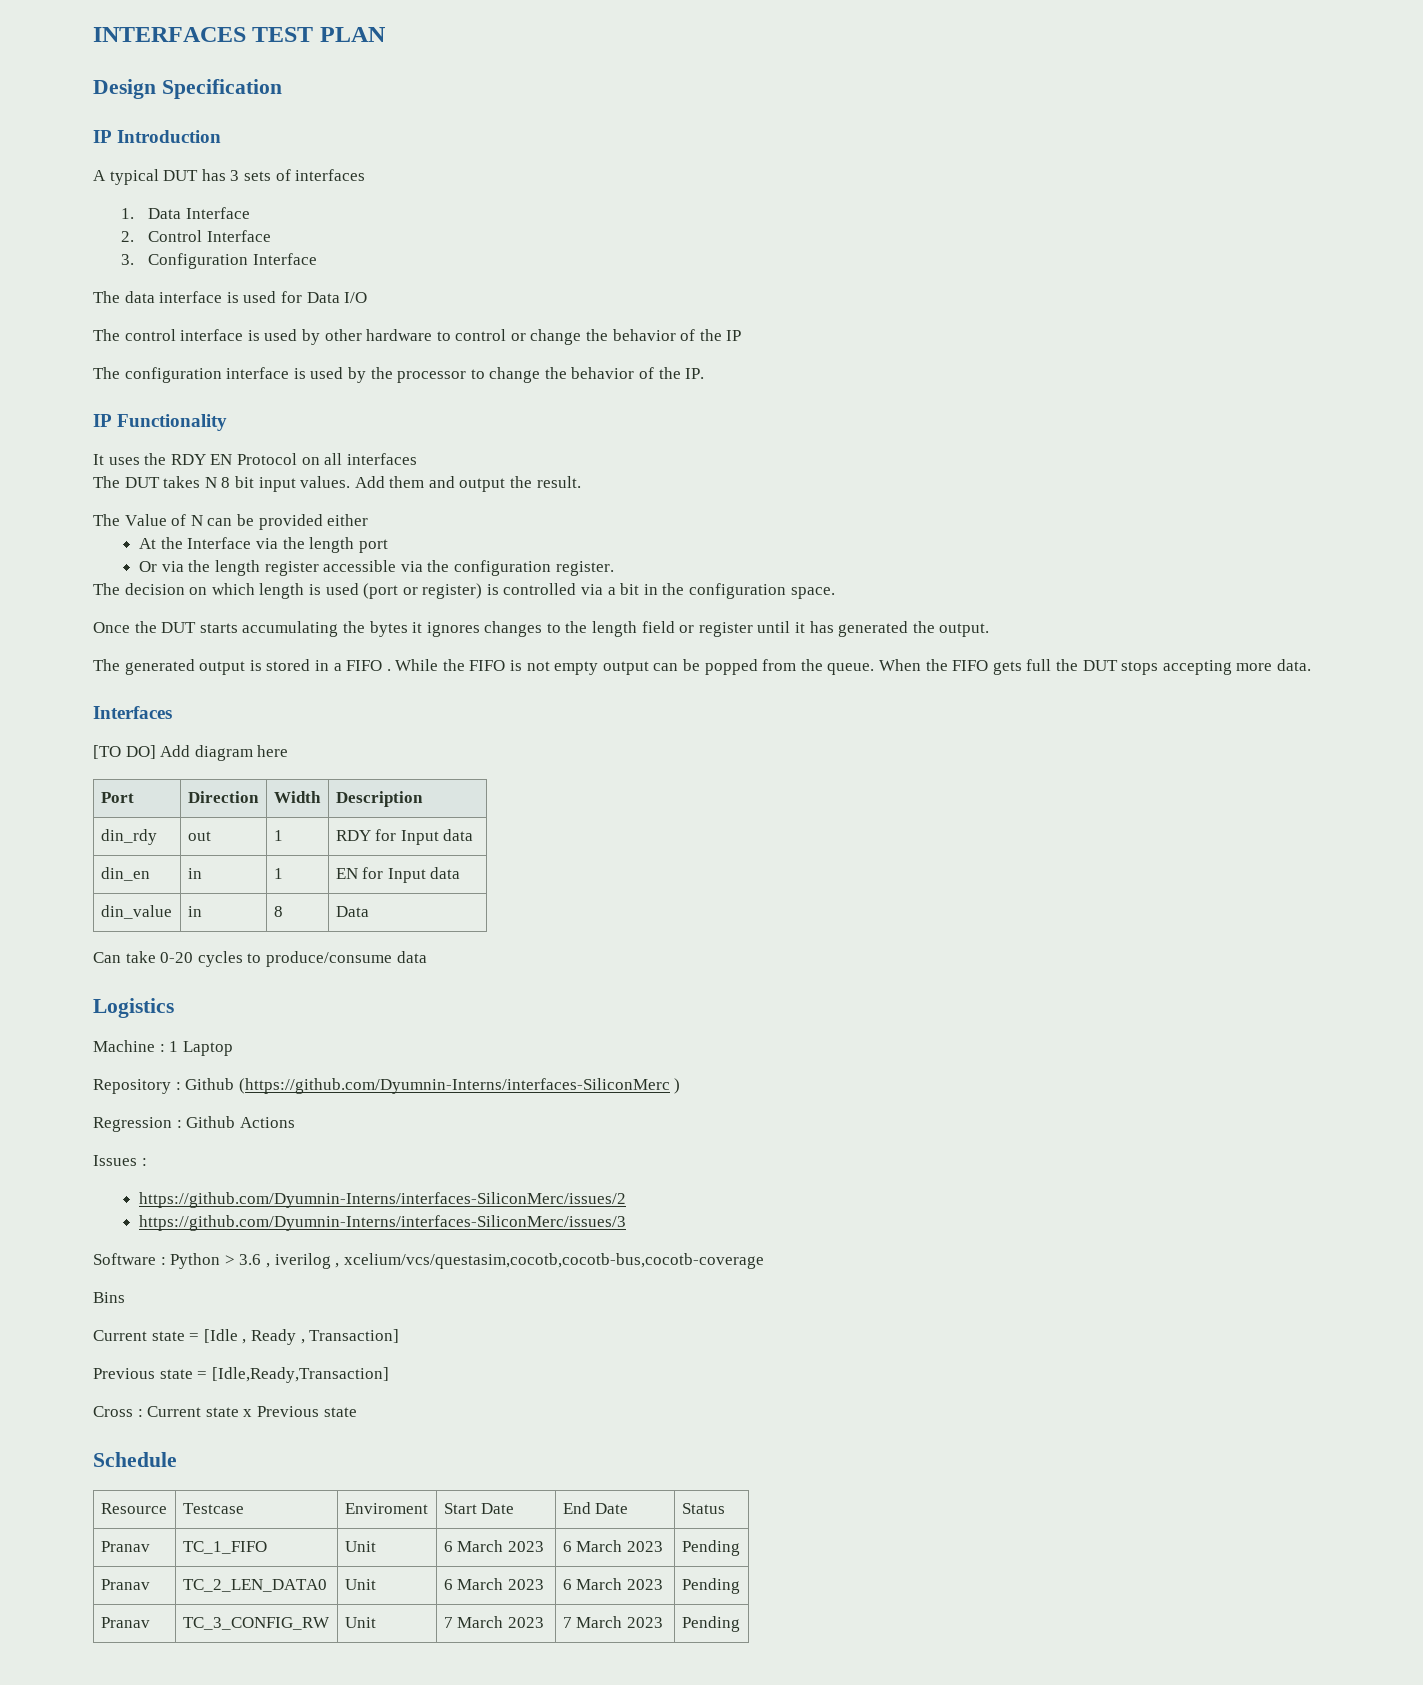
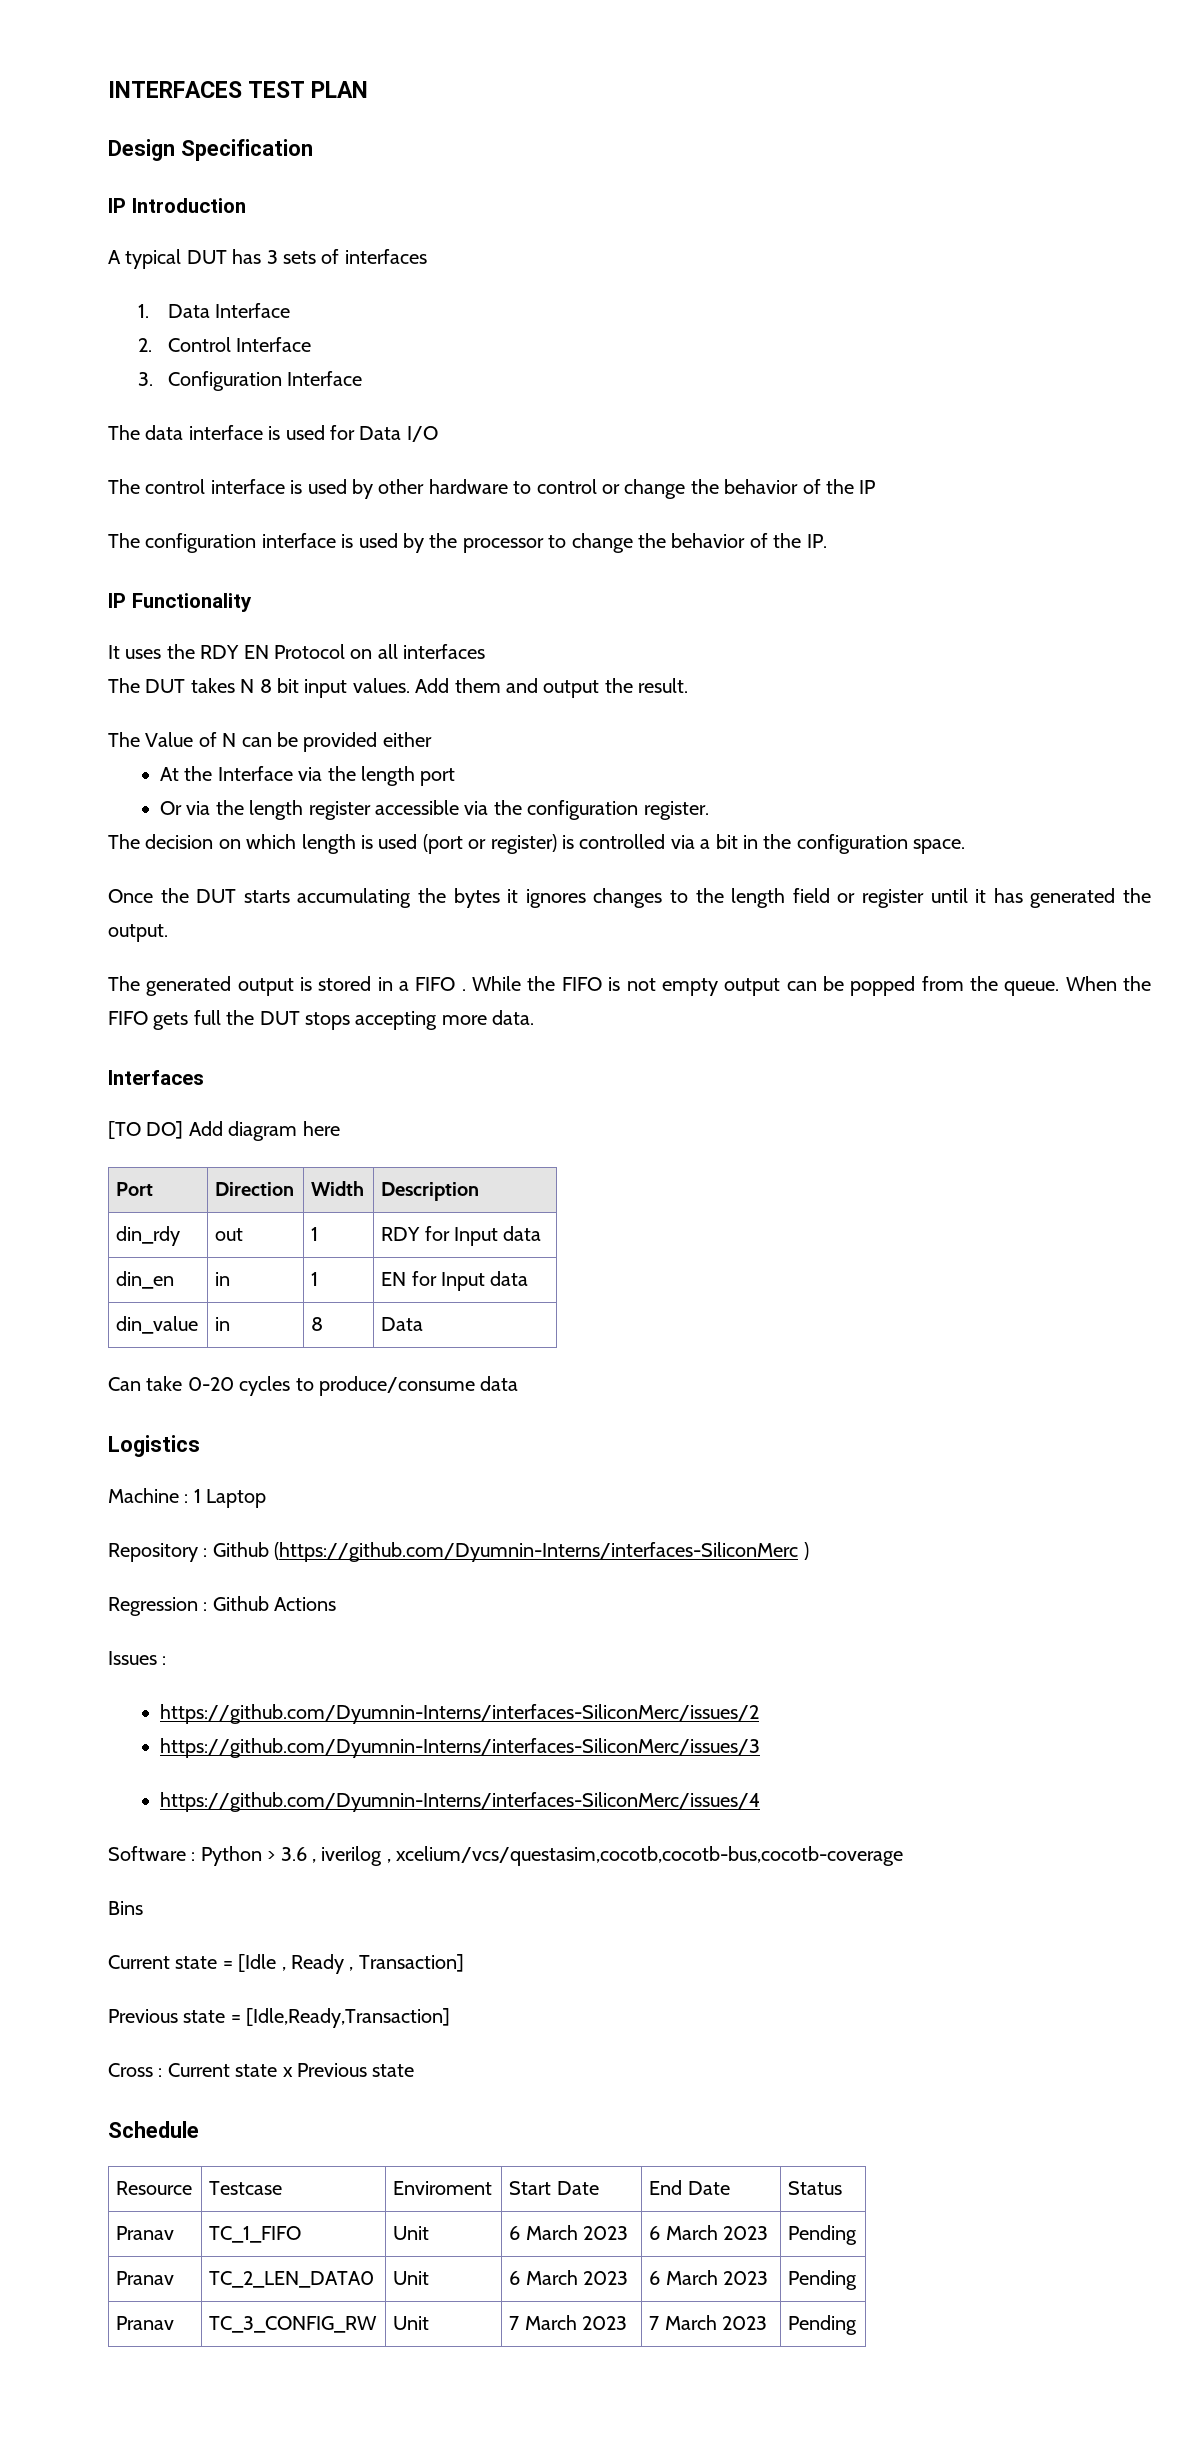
(627, 1223) none -> [160,1792,761,1812] // https://github.com/Dyumnin-Interns/interfaces-SiliconMerc/issues/4

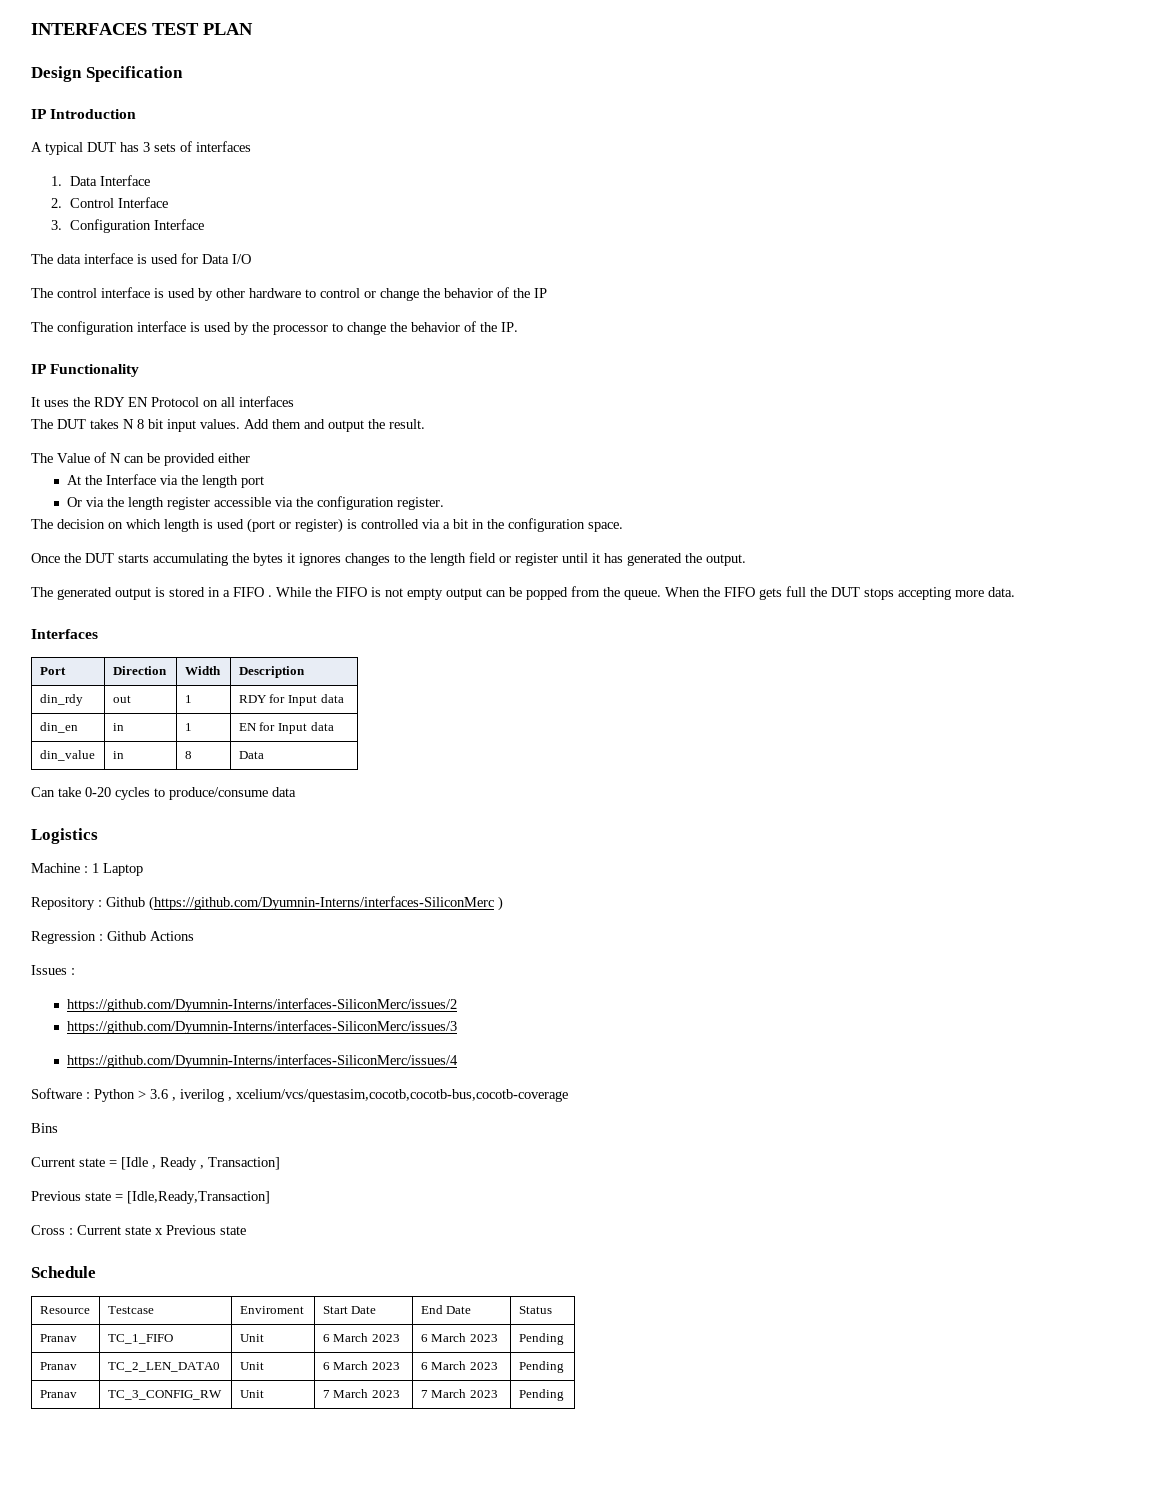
[108,1121,340,1141] // [TO DO] Add diagram here -> (98, 634) none

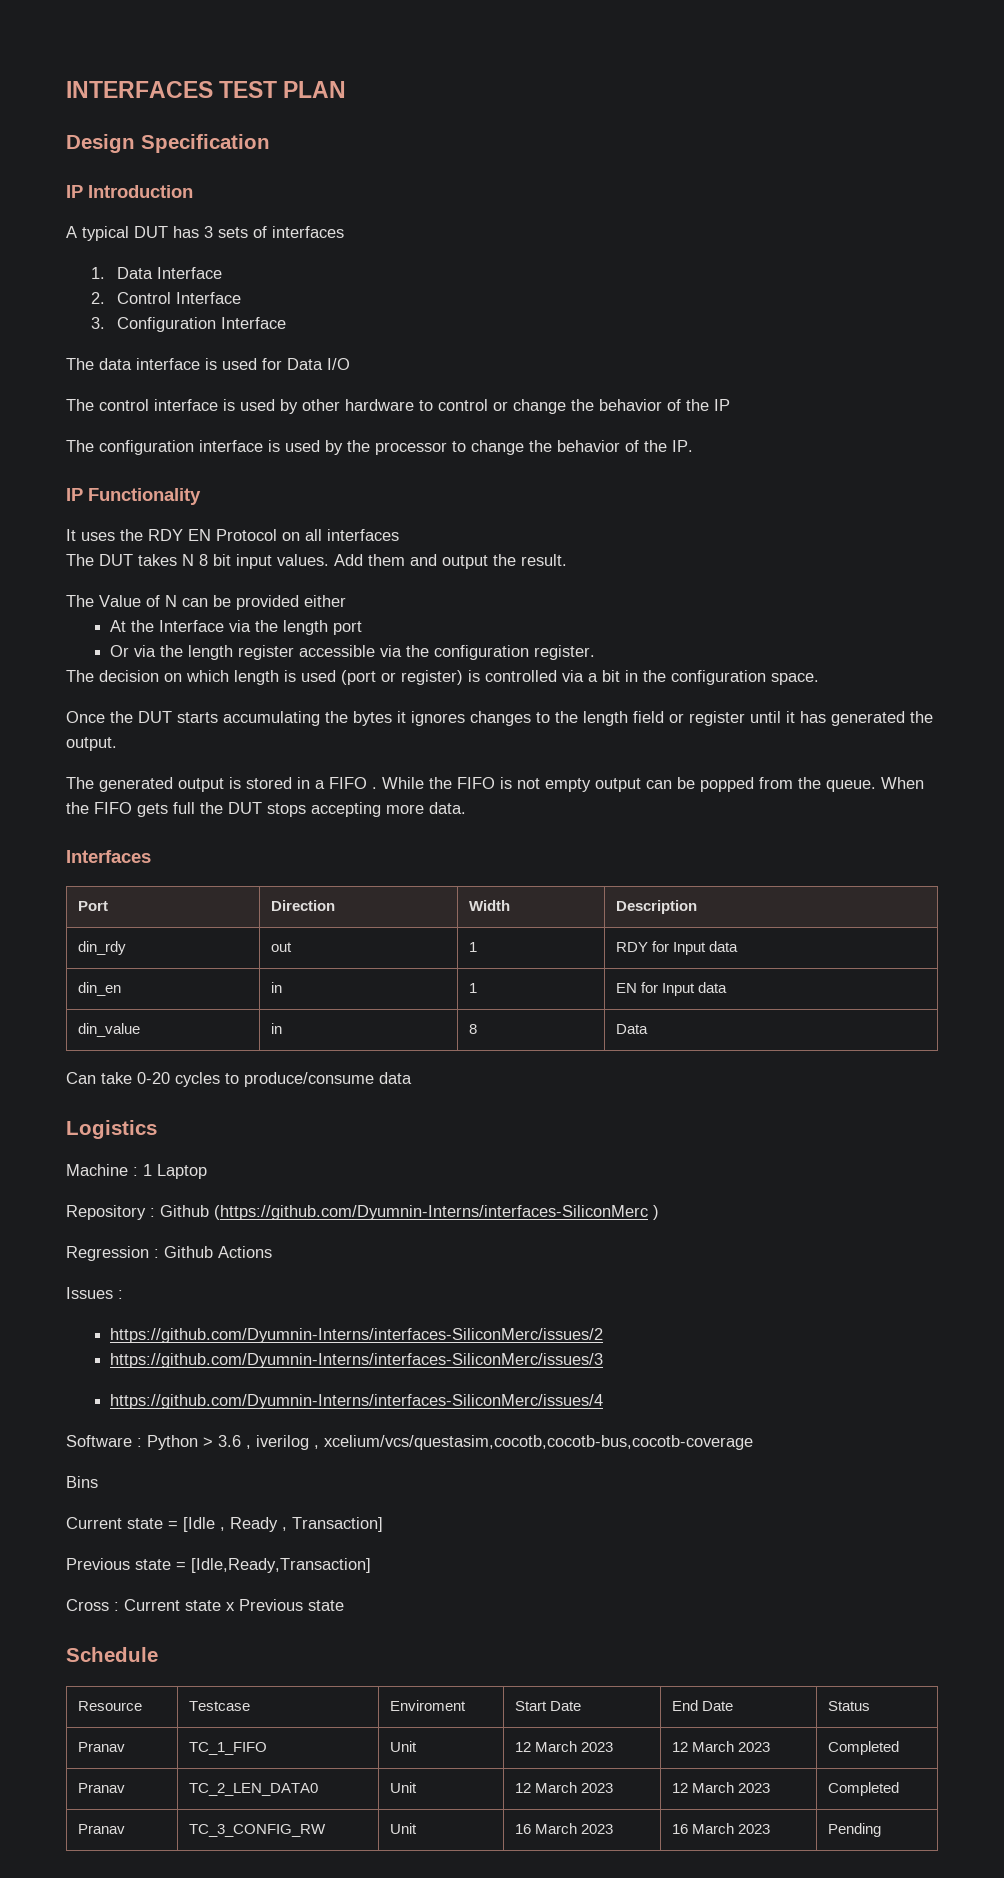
[322,1333,400,1342] [420,1333,498,1342] [518,1333,564,1345] 6 March 2023 | 6 March 2023 | Pending -> [515,1741,614,1752] [672,1741,771,1752] [828,1741,900,1755] 12 March 2023 | 12 March 2023 | Completed
[322,1361,400,1370] [420,1361,498,1370] [518,1361,564,1373] 6 March 2023 | 6 March 2023 | Pending -> [515,1782,614,1793] [672,1782,771,1793] [828,1782,900,1796] 12 March 2023 | 12 March 2023 | Completed
[322,1389,400,1398] [420,1390,428,1398] 7 March 2023 | 7 -> [515,1823,614,1834] [672,1824,689,1834] 16 March 2023 | 16

